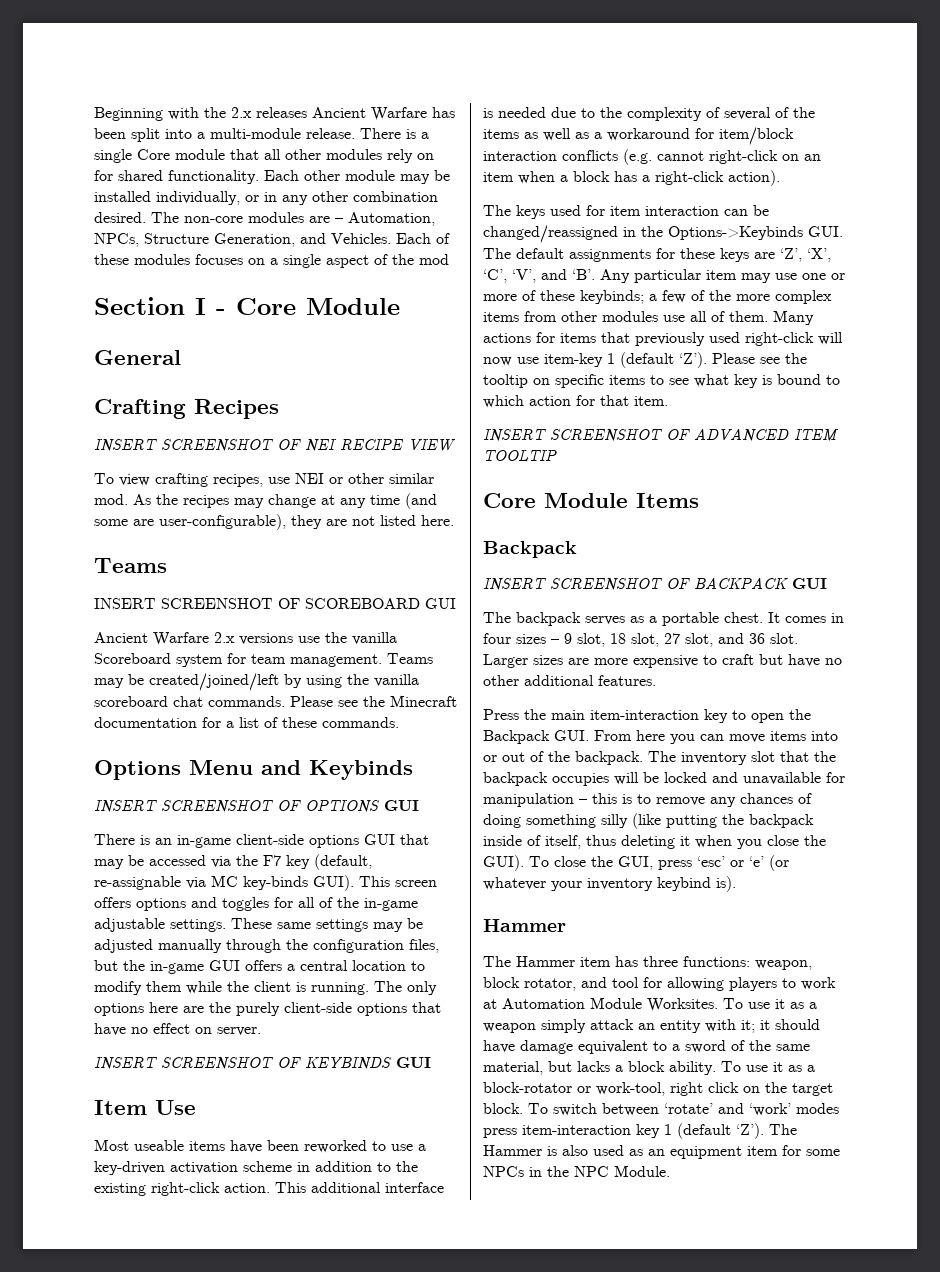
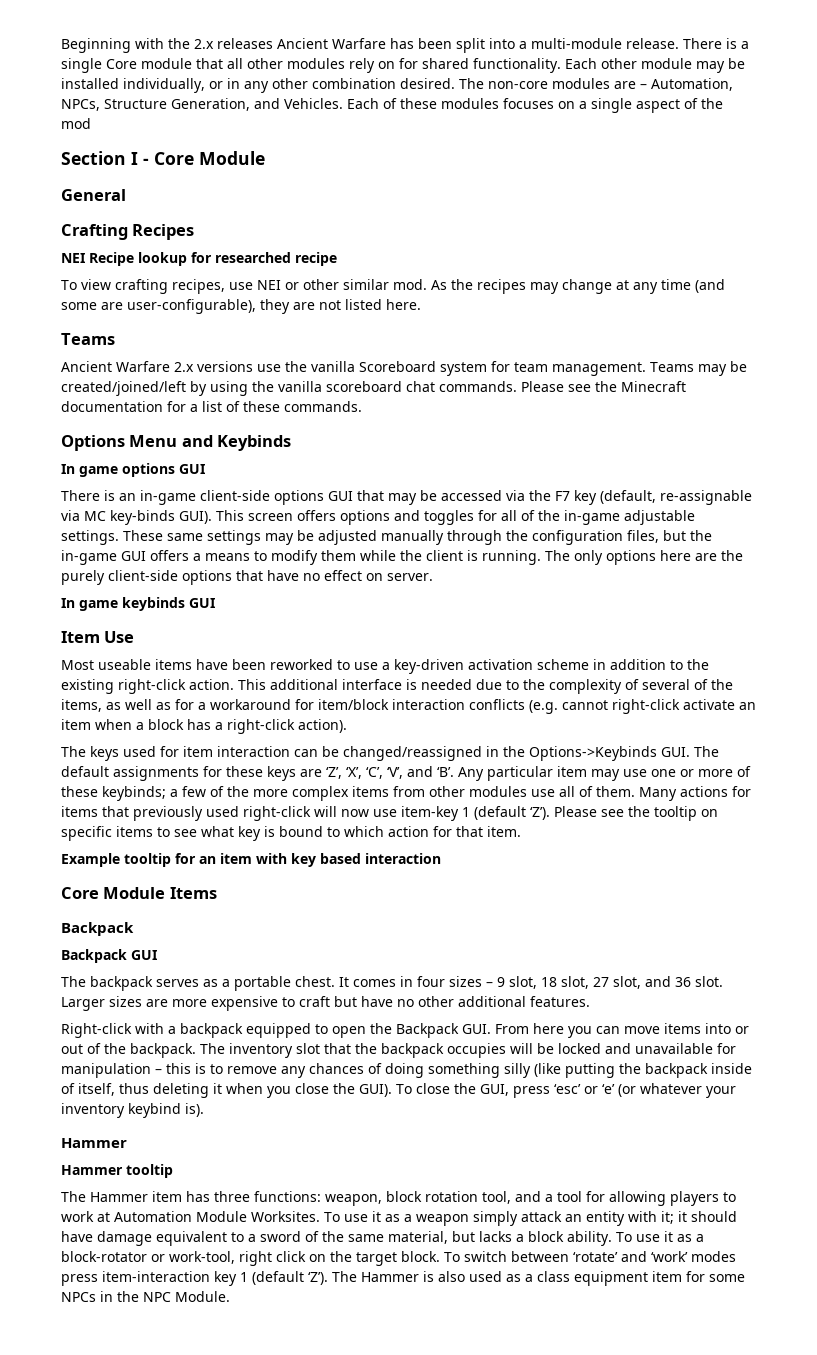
[94,438,455,452] INSERT SCREENSHOT OF NEI RECIPE VIEW -> [61,252,337,266] NEI Recipe lookup for researched recipe
[94,598,456,609] // INSERT SCREENSHOT OF SCOREBOARD GUI -> (115, 339) none
[94,799,380,813] INSERT SCREENSHOT OF OPTIONS -> [61,463,175,477] In game options
[300,960,406,971] central location -> [205,553,250,561] means
[94,1057,392,1070] INSERT SCREENSHOT OF KEYBINDS -> [61,597,185,611] In game keybinds
[483,129,519,139] items -> [61,699,102,712] items,
(589, 135) none -> [175,699,194,710] for
[782,154,799,161] on -> [683,699,735,710] activate
[483,428,839,442] [483,449,557,462] INSERT SCREENSHOT OF ADVANCED ITEM TOOLTIP -> [61,853,441,867] Example tooltip for an item with key based interaction
[483,577,788,591] INSERT SCREENSHOT OF BACKPACK -> [61,949,127,963] Backpack
[483,709,728,723] Press the main item-interaction key -> [61,1023,311,1038] Right-click with a backpack equipped
(566, 925) none -> [61,1164,173,1178] // Hammer tooltip
[524,977,607,991] rotator, and -> [425,1191,553,1204] rotation tool, and a
[648,1149,665,1156] an -> [525,1271,570,1282] a class

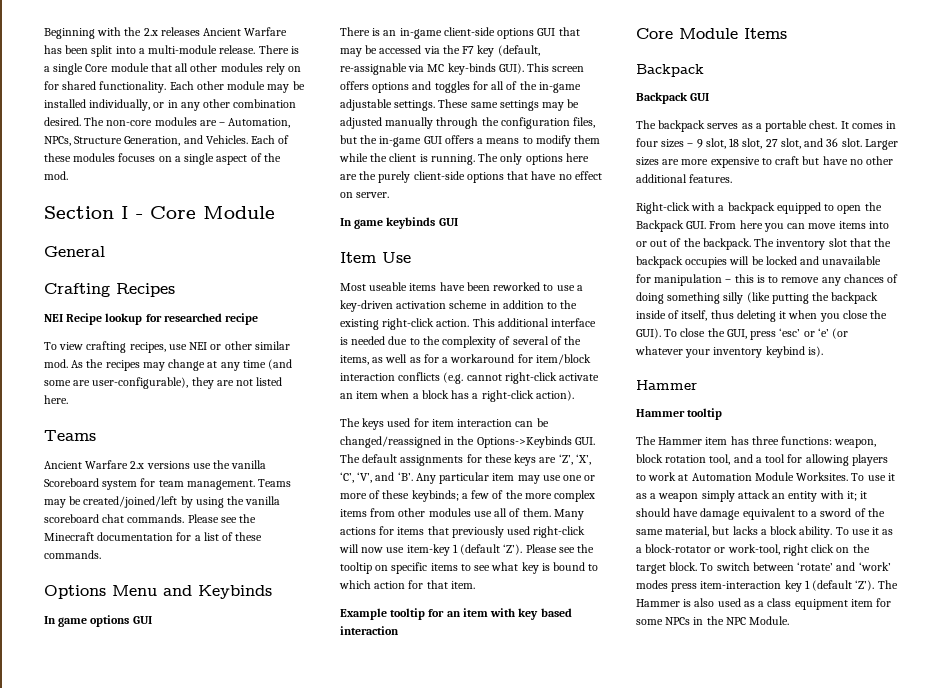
[61,118,91,129] mod -> [44,171,68,180] mod.

